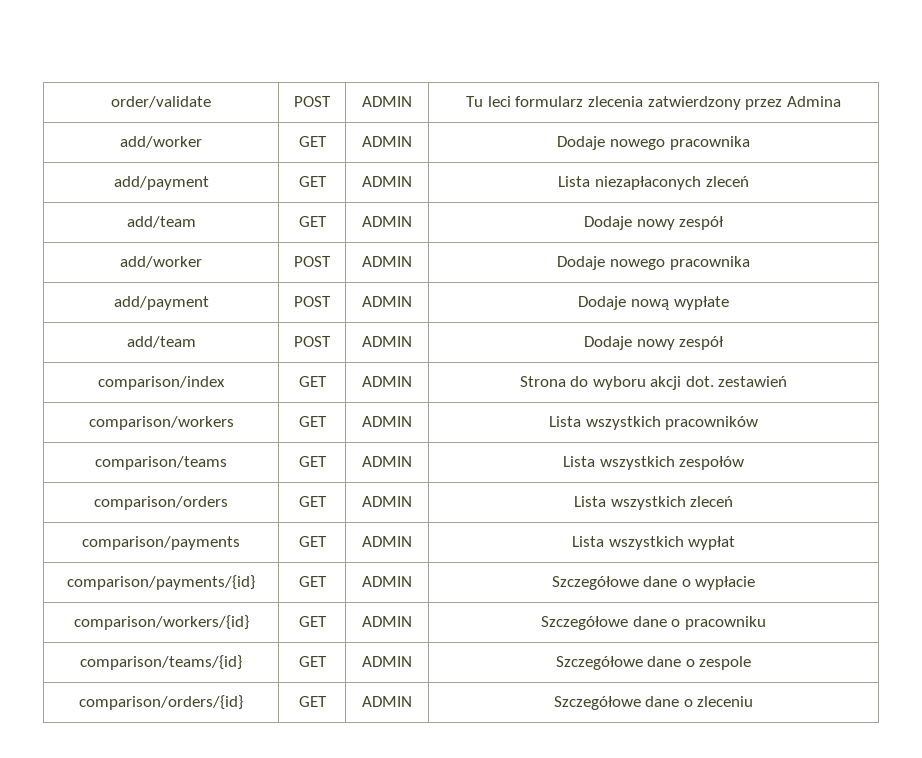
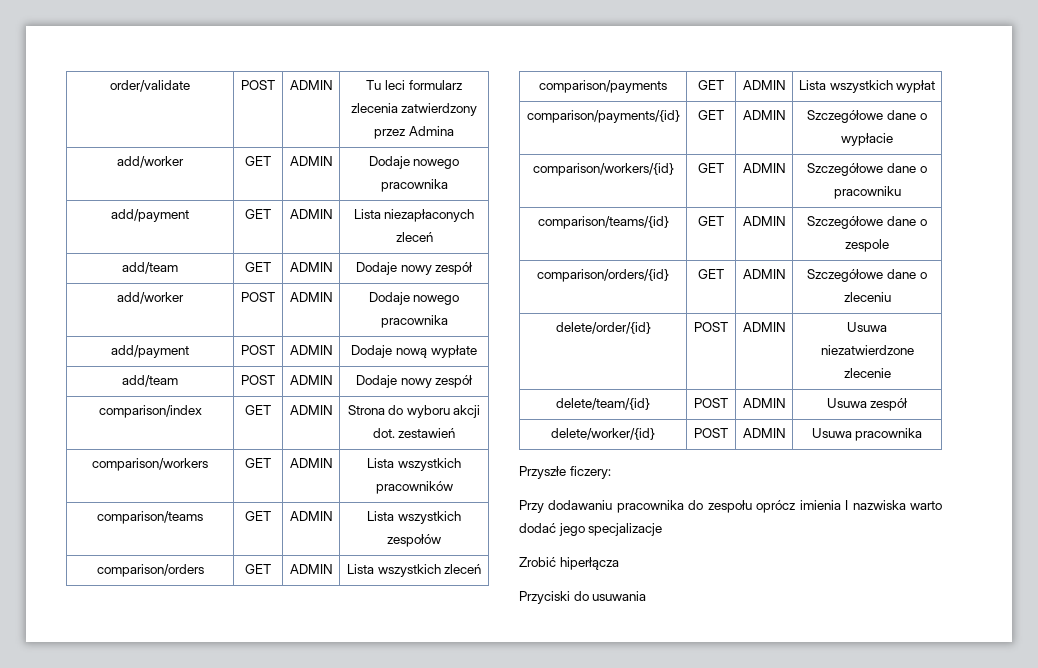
(754, 701) none -> [555,322,651,334] [694,322,728,332] [742,322,786,332] [847,322,887,332] [820,345,914,355] [843,368,891,378] [556,398,650,410] [694,398,728,408] [742,398,786,408] [826,398,909,411] [551,428,655,440] [694,428,728,438] [742,428,786,438] [811,428,923,441] [519,466,611,479] [519,500,943,513] [519,523,663,536] [519,557,619,570] [519,591,647,604] // delete/order/{id} | POST | ADMIN | Usuwa niezatwierdzone zlecenie // delete/team/{id} | POST | ADMIN | Usuwa zespół // delete/worker/{id} | POST | ADMIN | Usuwa pracownika // Przyszłe ficzery: // Przy dodawaniu pracownika do zespołu oprócz imienia I nazwiska warto dodać jego specjalizacje // Zrobić hiperłącza // Przyciski do usuwania

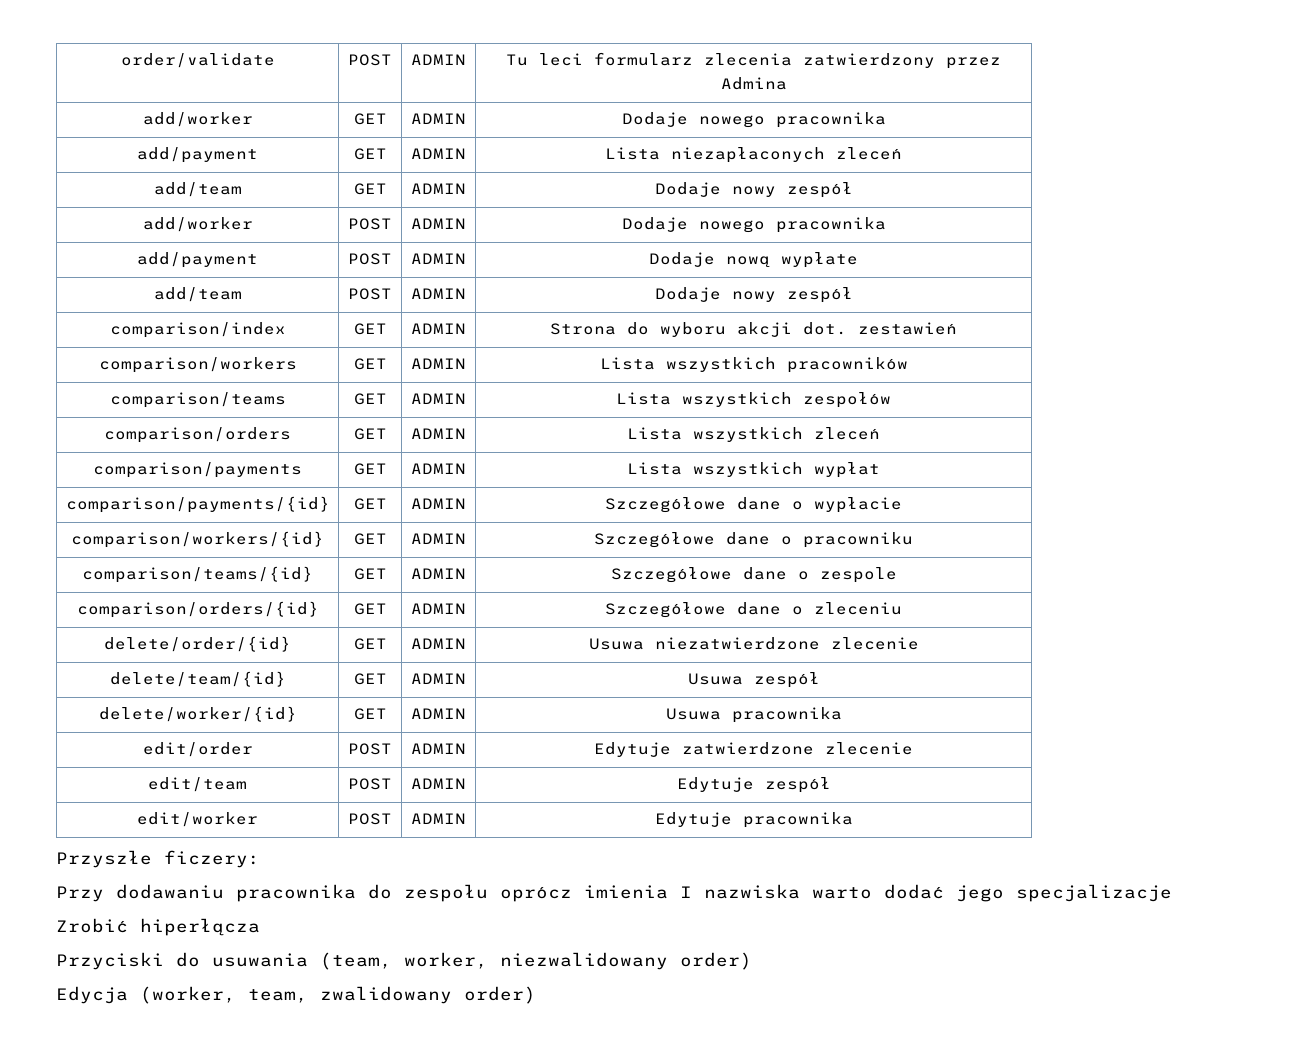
[694,322,728,332] POST -> [353,638,387,650] GET
[694,398,728,408] POST -> [353,673,387,685] GET
[694,428,728,438] [742,428,786,438] [811,428,852,438] POST | ADMIN | Usuwa -> [353,708,387,720] [411,708,466,719] [665,707,842,723] [142,742,253,757] [348,743,392,755] [411,743,466,754] [594,742,913,757] [148,777,247,792] [348,778,392,790] [411,778,466,789] [676,777,831,793] [137,812,258,827] [348,813,392,825] [411,813,466,824] [654,812,732,827] GET | ADMIN | Usuwa pracownika // edit/order | POST | ADMIN | Edytuje zatwierdzone zlecenie // edit/team | POST | ADMIN | Edytuje zespół // edit/worker | POST | ADMIN | Edytuje
(647, 596) none -> [320,952,752,970] [56,986,536,1004] (team, worker, niezwalidowany order) // Edycja (worker, team, zwalidowany order)

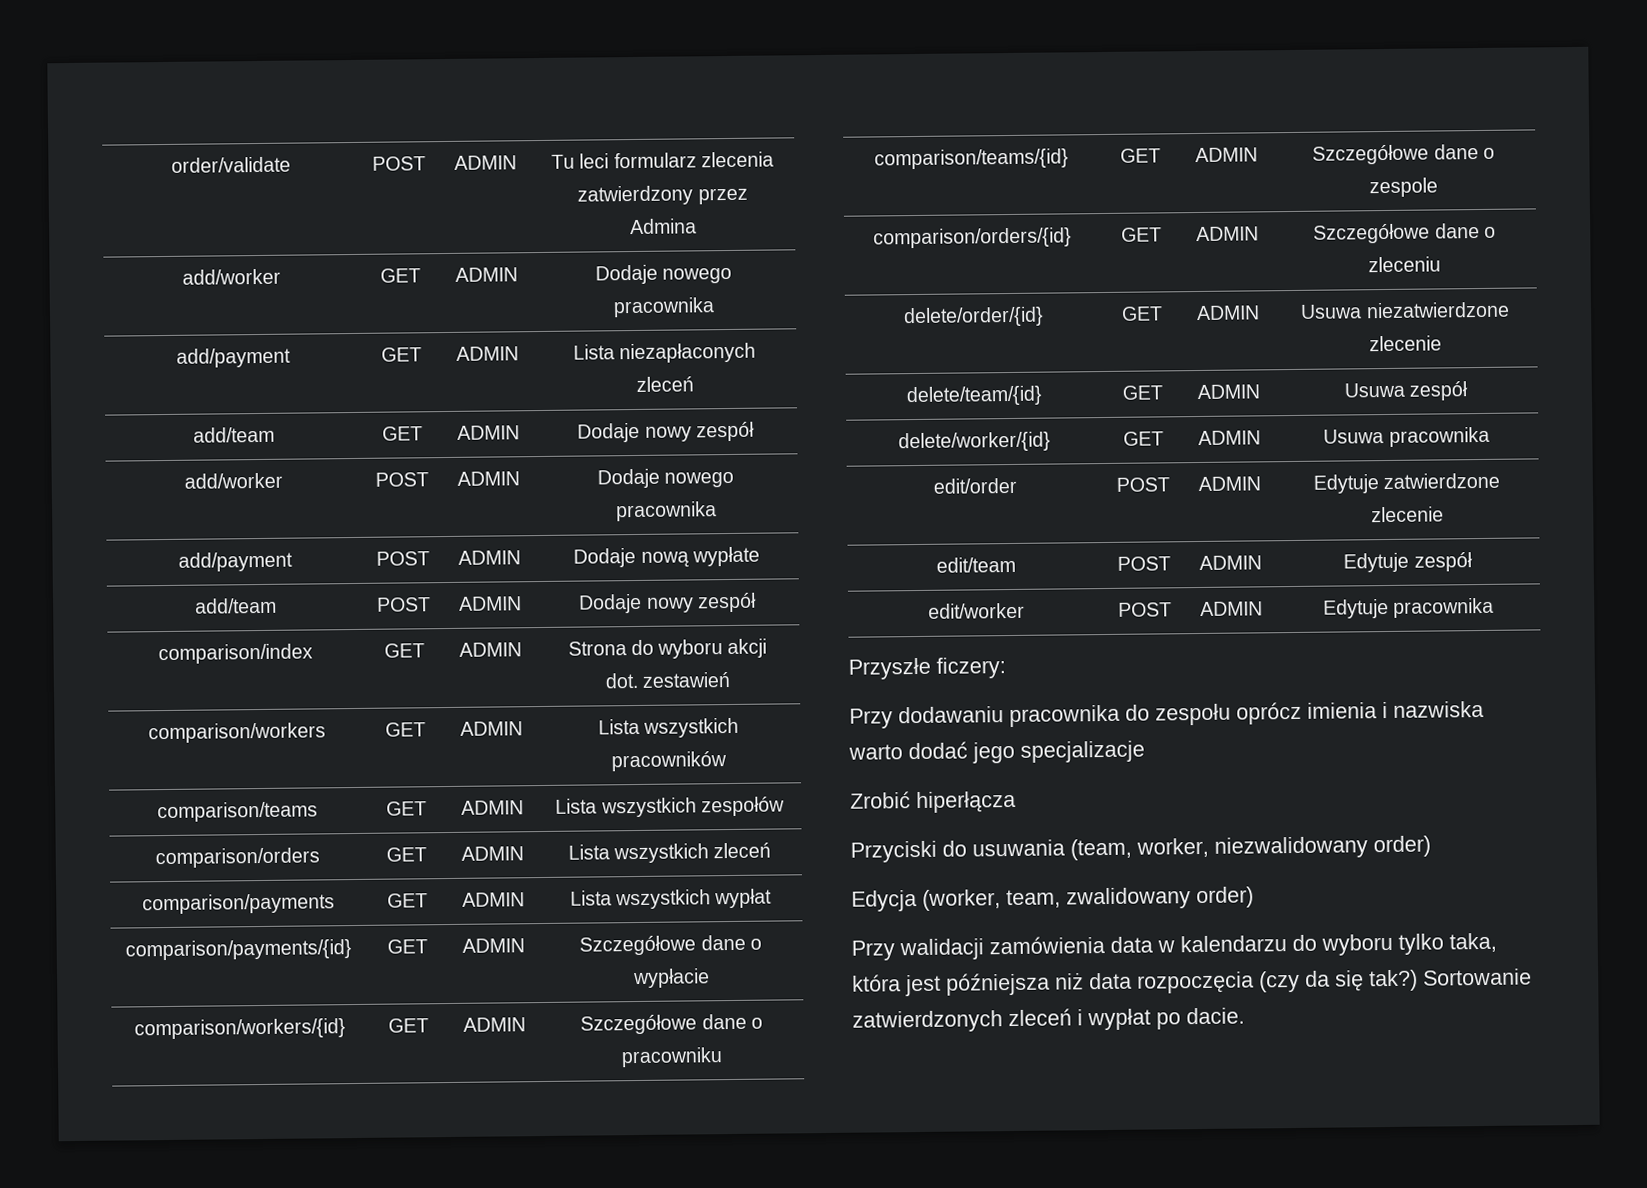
[680,886,692,898] I -> [1382,702,1388,719] i
(536, 995) none -> [851,932,1497,961] [852,968,1532,997] [852,1007,1245,1033] // Przy walidacji zamówienia data w kalendarzu do wyboru tylko taka, która jest późniejsza niż data rozpoczęcia (czy da się tak?) Sortowanie zatwierdzonych zleceń i wypłat po dacie.

